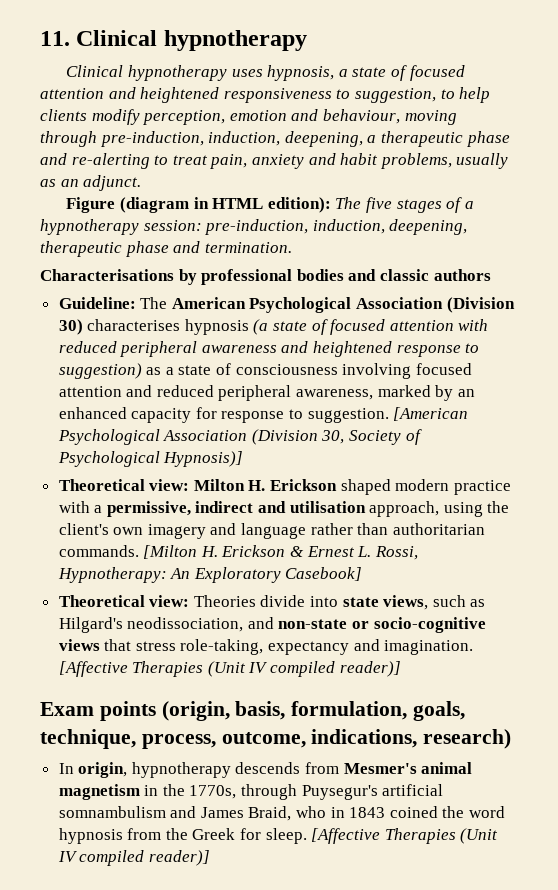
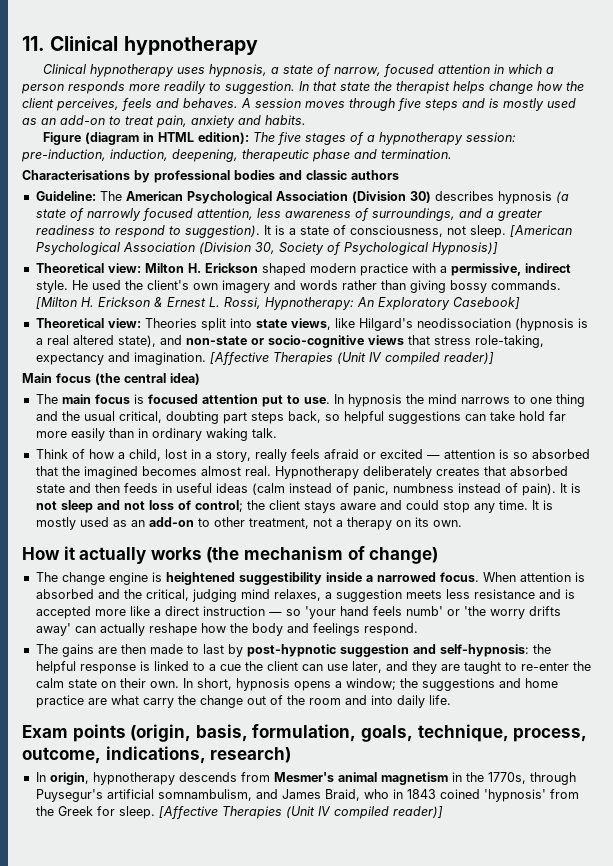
[409,65,465,81] [40,87,491,103] [40,109,457,125] [40,131,510,147] [40,153,150,169] focused attention and heightened responsiveness to suggestion, to help clients modify perception, emotion and behaviour, moving through pre-induction, induction, deepening, a therapeutic phase and re-alerting -> [333,64,554,77] [21,81,584,94] [22,98,576,111] [22,115,105,125] narrow, focused attention in which a person responds more readily to suggestion. In that state the therapist helps change how the client perceives, feels and behaves. A session moves through five steps and is mostly used as an add-on
[340,153,509,169] [40,175,142,191] habit problems, usually as an adjunct. -> [265,115,306,125] habits.
[87,319,181,331] characterises -> [434,191,494,201] describes
[330,319,489,335] [58,341,480,357] [58,363,472,379] [58,385,475,401] [58,407,389,423] focused attention with reduced peripheral awareness and heightened response to suggestion) as a state of consciousness involving focused attention and reduced peripheral awareness, marked by an enhanced capacity for response to suggestion. -> [86,208,542,221] [35,225,506,238] narrowly focused attention, less awareness of surroundings, and a greater readiness to respond to suggestion). It is a state of consciousness, not sleep.
[258,501,483,517] and utilisation approach, using -> [35,280,121,293] style. He used
[241,523,307,539] language -> [299,280,338,290] words
[392,523,485,535] authoritarian -> [409,280,487,293] giving bossy
[260,595,306,607] divide -> [200,318,226,331] split
[432,595,486,607] [58,617,244,633] such as Hilgard's neodissociation, -> [334,318,588,331] [35,335,156,347] like Hilgard's neodissociation (hypnosis is a real altered state),
(401, 669) none -> [22,373,200,385] [35,394,585,407] [35,411,566,424] [35,428,277,441] [35,449,590,462] [35,466,568,479] [35,483,581,496] [35,500,553,513] [35,517,462,530] [22,546,439,564] [35,572,585,585] [35,589,575,602] [35,606,561,619] [35,623,418,636] [35,644,551,657] [35,661,591,674] [35,678,558,691] [35,695,451,708] // Main focus (the central idea) // The main focus is focused attention put to use. In hypnosis the mind narrows to one thing and the usual critical, doubting part steps back, so helpful suggestions can take hold far more easily than in ordinary waking talk. // Think of how a child, lost in a story, really feels afraid or excited — attention is so absorbed that the imagined becomes almost real. Hypnotherapy deliberately creates that absorbed state and then feeds in useful ideas (calm instead of panic, numbness instead of pain). It is not sleep and not loss of control; the client stays aware and could stop any time. It is mostly used as an add-on to other treatment, not a therapy on its own. // How it actually works (the mechanism of change) // The change engine is heightened suggestibility inside a narrowed focus. When attention is absorbed and the critical, judging mind relaxes, a suggestion meets less resistance and is accepted more like a direct instruction — so 'your hand feels numb' or 'the worry drifts away' can actually reshape how the body and feelings respond. // The gains are then made to last by post-hypnotic suggestion and self-hypnosis: the helpful response is linked to a cue the client can use later, and they are taught to re-enter the calm state on their own. In short, hypnosis opens a window; the suggestions and home practice are what carry the change out of the room and into daily life.
[58,806,166,818] somnambulism -> [157,789,252,801] somnambulism,
[442,806,506,818] [58,828,123,844] the word hypnosis -> [483,789,546,802] 'hypnosis'

